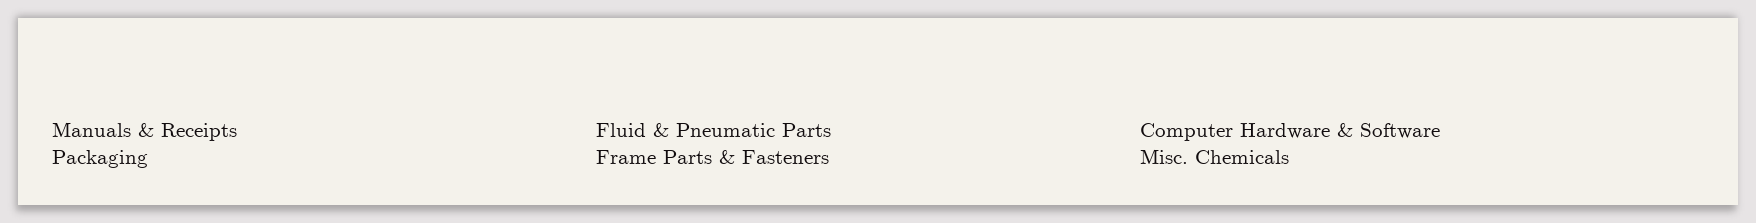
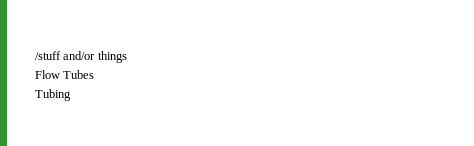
[52,122,237,141] [52,150,148,168] [596,123,831,137] [596,150,829,164] [1140,123,1440,141] [1140,149,1289,164] Manuals & Receipts // Packaging // Fluid & Pneumatic Parts // Frame Parts & Fasteners // Computer Hardware & Software // Misc. Chemicals -> [35,51,127,63] [35,70,95,79] [35,89,71,101] /stuff and/or things // Flow Tubes // Tubing

